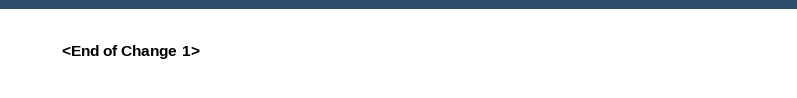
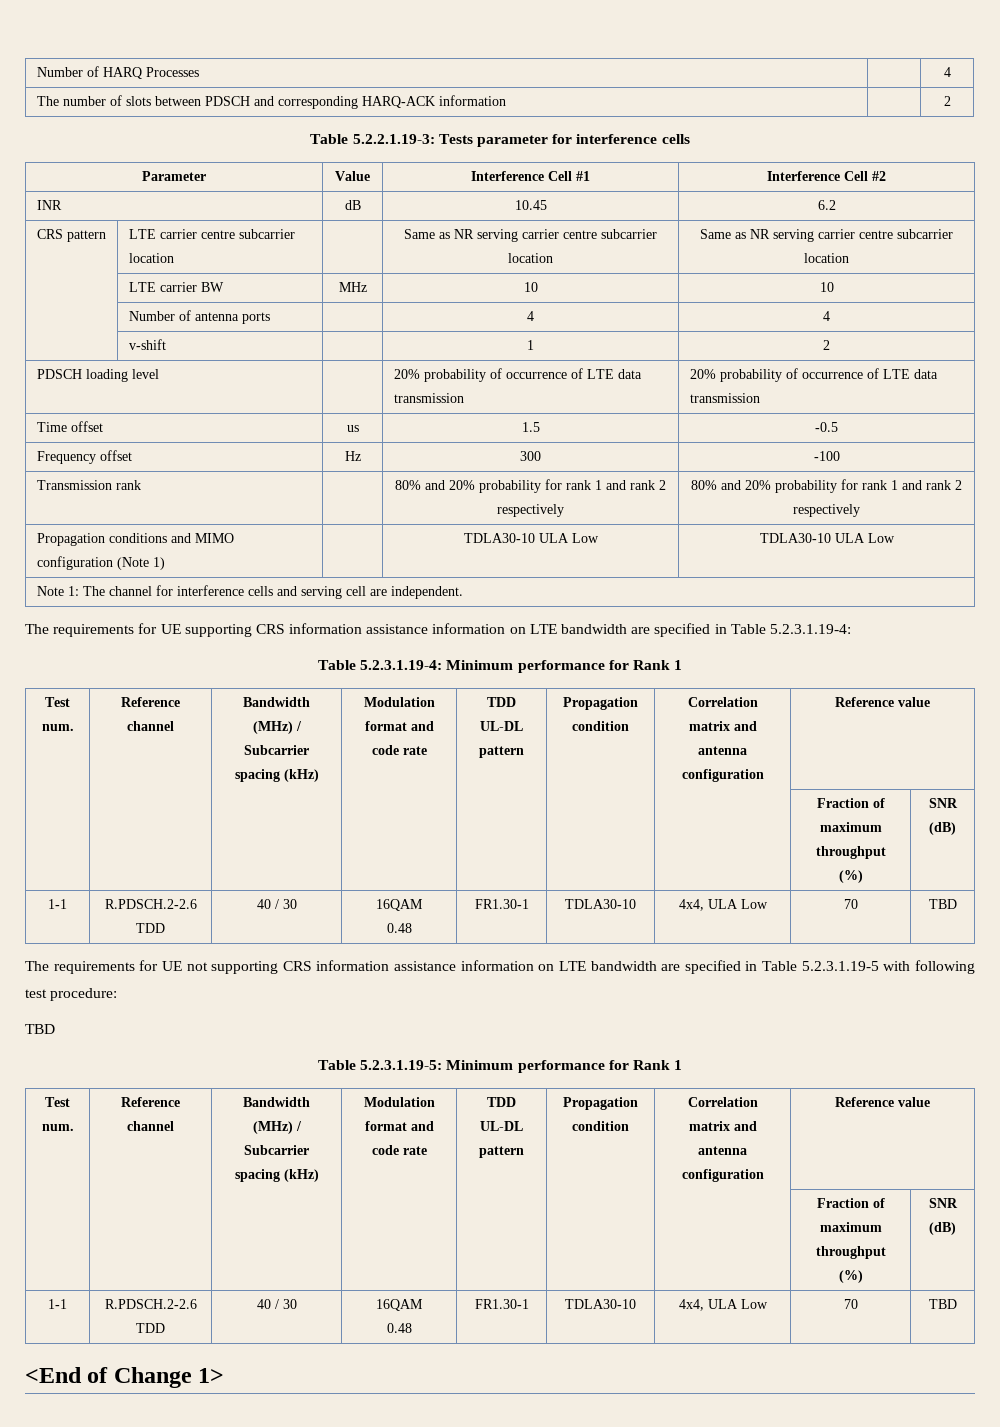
(62, 50) none -> [36,66,199,79] [943,67,951,77] [36,95,506,109] [943,96,951,106] [310,134,690,147] [142,171,206,181] [335,171,370,181] [471,171,590,181] [767,171,886,181] [36,200,62,210] [344,200,361,210] [514,200,547,210] [817,200,836,210] [36,229,106,242] [128,229,295,239] [128,253,174,263] [404,229,657,242] [508,253,553,263] [700,229,953,242] [804,253,849,263] [128,282,224,292] [338,282,367,292] [523,282,538,292] [819,282,834,292] [128,310,270,324] [527,311,534,321] [823,311,830,321] [128,339,166,350] [527,340,534,350] [823,340,830,350] [36,369,159,382] [393,368,642,382] [393,393,464,403] [689,368,938,382] [689,393,760,403] [36,421,103,432] [346,425,359,432] [521,422,540,432] [815,422,838,432] [36,450,132,464] [344,451,361,461] [520,451,541,461] [813,451,840,461] [36,480,141,490] [395,479,666,493] [497,504,564,517] [691,479,962,493] [793,504,860,517] [36,533,234,546] [36,556,165,570] [463,533,599,543] [759,533,895,543] [36,585,463,599] [25,623,851,637] [317,660,683,673] [45,697,70,707] [41,724,74,731] [121,697,180,707] [127,721,174,731] [243,697,310,707] [252,721,302,734] [244,745,309,755] [234,769,319,782] [363,697,435,707] [364,721,434,731] [371,745,427,755] [487,697,516,707] [480,721,523,731] [479,746,524,758] [563,697,638,710] [572,721,629,731] [687,697,758,707] [688,721,757,731] [698,746,747,755] [681,769,764,782] [835,697,930,707] [816,798,885,808] [819,822,882,832] [815,846,886,859] [838,870,863,883] [928,798,958,808] [929,822,956,835] [48,899,67,909] [104,899,197,909] [136,923,165,933] [256,899,297,909] [376,899,423,911] [386,923,412,933] [474,899,529,909] [565,899,636,909] [678,899,768,911] [843,899,858,909] [928,899,957,909] [25,960,976,974] [25,988,118,1001] [25,1024,55,1034] [317,1060,683,1073] [45,1097,70,1107] [41,1124,74,1131] [121,1097,180,1107] [127,1121,174,1131] [243,1097,310,1107] [252,1121,302,1134] [244,1145,309,1155] [234,1169,319,1182] [363,1097,435,1107] [364,1121,434,1131] [371,1145,427,1155] [487,1097,516,1107] [480,1121,523,1131] [479,1146,524,1158] [563,1097,638,1110] [572,1121,629,1131] [687,1097,758,1107] [688,1121,757,1131] [698,1146,747,1155] [681,1169,764,1182] [835,1097,930,1107] [816,1198,885,1208] [819,1222,882,1232] [815,1246,886,1259] [838,1270,863,1283] [928,1198,958,1208] [929,1222,956,1235] [48,1299,67,1309] [104,1299,197,1309] [136,1323,165,1333] [256,1299,297,1309] [376,1299,423,1311] [386,1323,412,1333] [474,1299,529,1309] [565,1299,636,1309] [678,1299,768,1311] [843,1299,858,1309] [928,1299,957,1309] Number of HARQ Processes | | 4 // The number of slots between PDSCH and corresponding HARQ-ACK information | | 2 // Table 5.2.2.1.19-3: Tests parameter for interference cells // Parameter | Value | Interference Cell #1 | Interference Cell #2 // INR | dB | 10.45 | 6.2 // CRS pattern | LTE carrier centre subcarrier location | | Same as NR serving carrier centre subcarrier location | Same as NR serving carrier centre subcarrier location // | LTE carrier BW | MHz | 10 | 10 // | Number of antenna ports | | 4 | 4 // | v-shift | | 1 | 2 // PDSCH loading level | | 20% probability of occurrence of LTE data transmission | 20% probability of occurrence of LTE data transmission // Time offset | us | 1.5 | -0.5 // Frequency offset | Hz | 300 | -100 // Transmission rank | | 80% and 20% probability for rank 1 and rank 2 respectively | 80% and 20% probability for rank 1 and rank 2 respectively // Propagation conditions and MIMO configuration (Note 1) | | TDLA30-10 ULA Low | TDLA30-10 ULA Low // Note 1: The channel for interference cells and serving cell are independent. // The requirements for UE supporting CRS information assistance information on LTE bandwidth are specified in Table 5.2.3.1.19-4: // Table 5.2.3.1.19-4: Minimum performance for Rank 1 // Test num. | Reference channel | Bandwidth (MHz) / Subcarrier spacing (kHz) | Modulation format and code rate | TDD UL-DL pattern | Propagation condition | Correlation matrix and antenna configuration | Reference value // | | | | | | | Fraction of maximum throughput (%) | SNR (dB) // 1-1 | R.PDSCH.2-2.6 TDD | 40 / 30 | 16QAM // 0.48 | FR1.30-1 | TDLA30-10 | 4x4, ULA Low | 70 | TBD // The requirements for UE not supporting CRS information assistance information on LTE bandwidth are specified in Table 5.2.3.1.19-5 with following test procedure: // TBD // Table 5.2.3.1.19-5: Minimum performance for Rank 1 // Test num. | Reference channel | Bandwidth (MHz) / Subcarrier spacing (kHz) | Modulation format and code rate | TDD UL-DL pattern | Propagation condition | Correlation matrix and antenna configuration | Reference value // | | | | | | | Fraction of maximum throughput (%) | SNR (dB) // 1-1 | R.PDSCH.2-2.6 TDD | 40 / 30 | 16QAM // 0.48 | FR1.30-1 | TDLA30-10 | 4x4, ULA Low | 70 | TBD //

